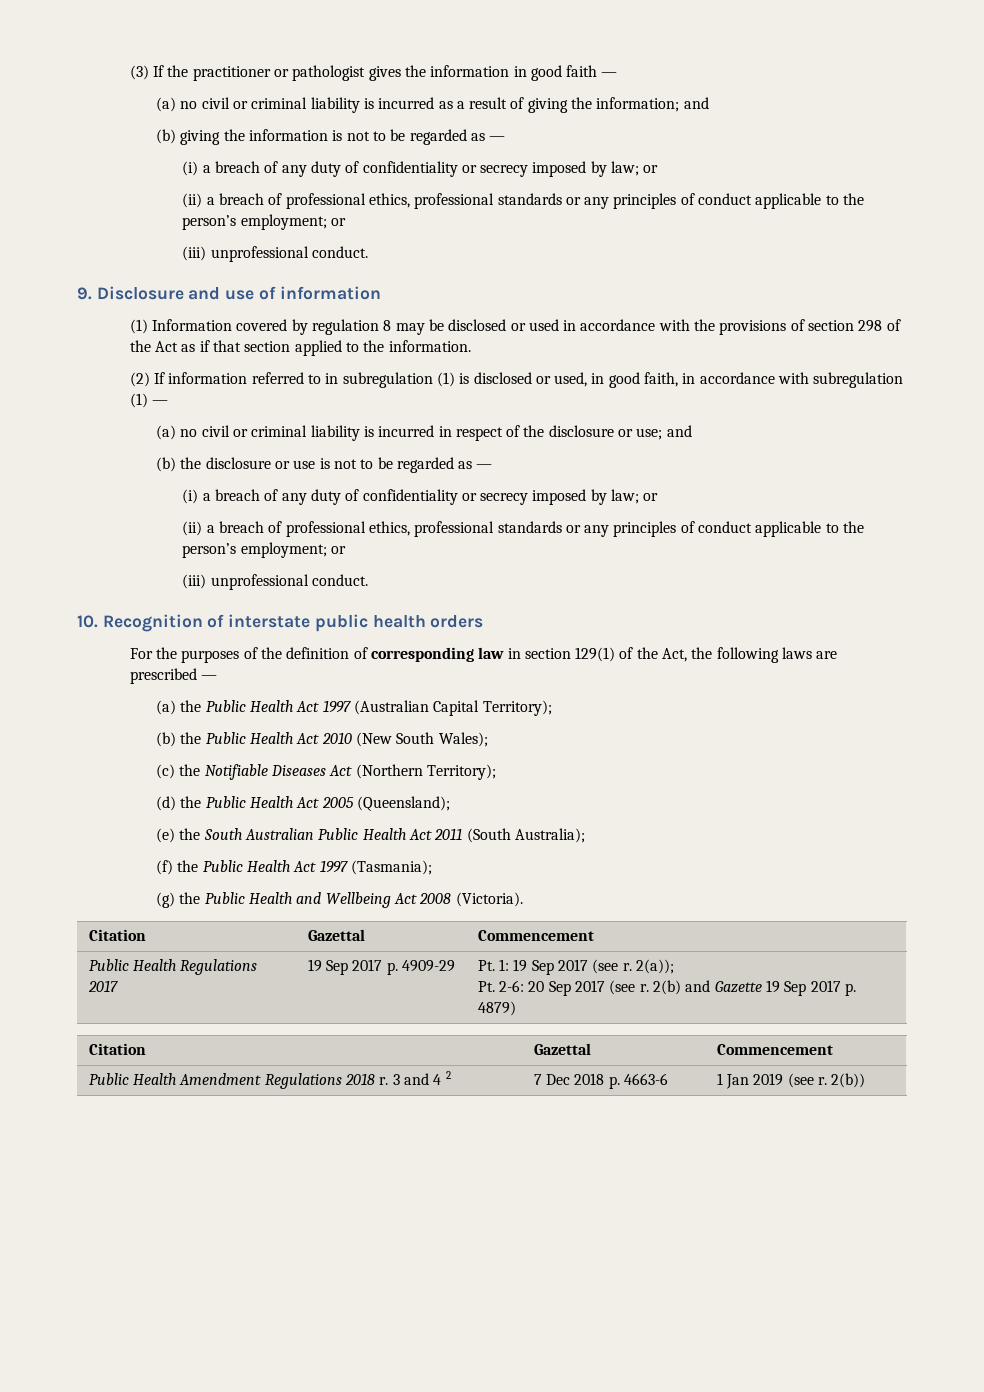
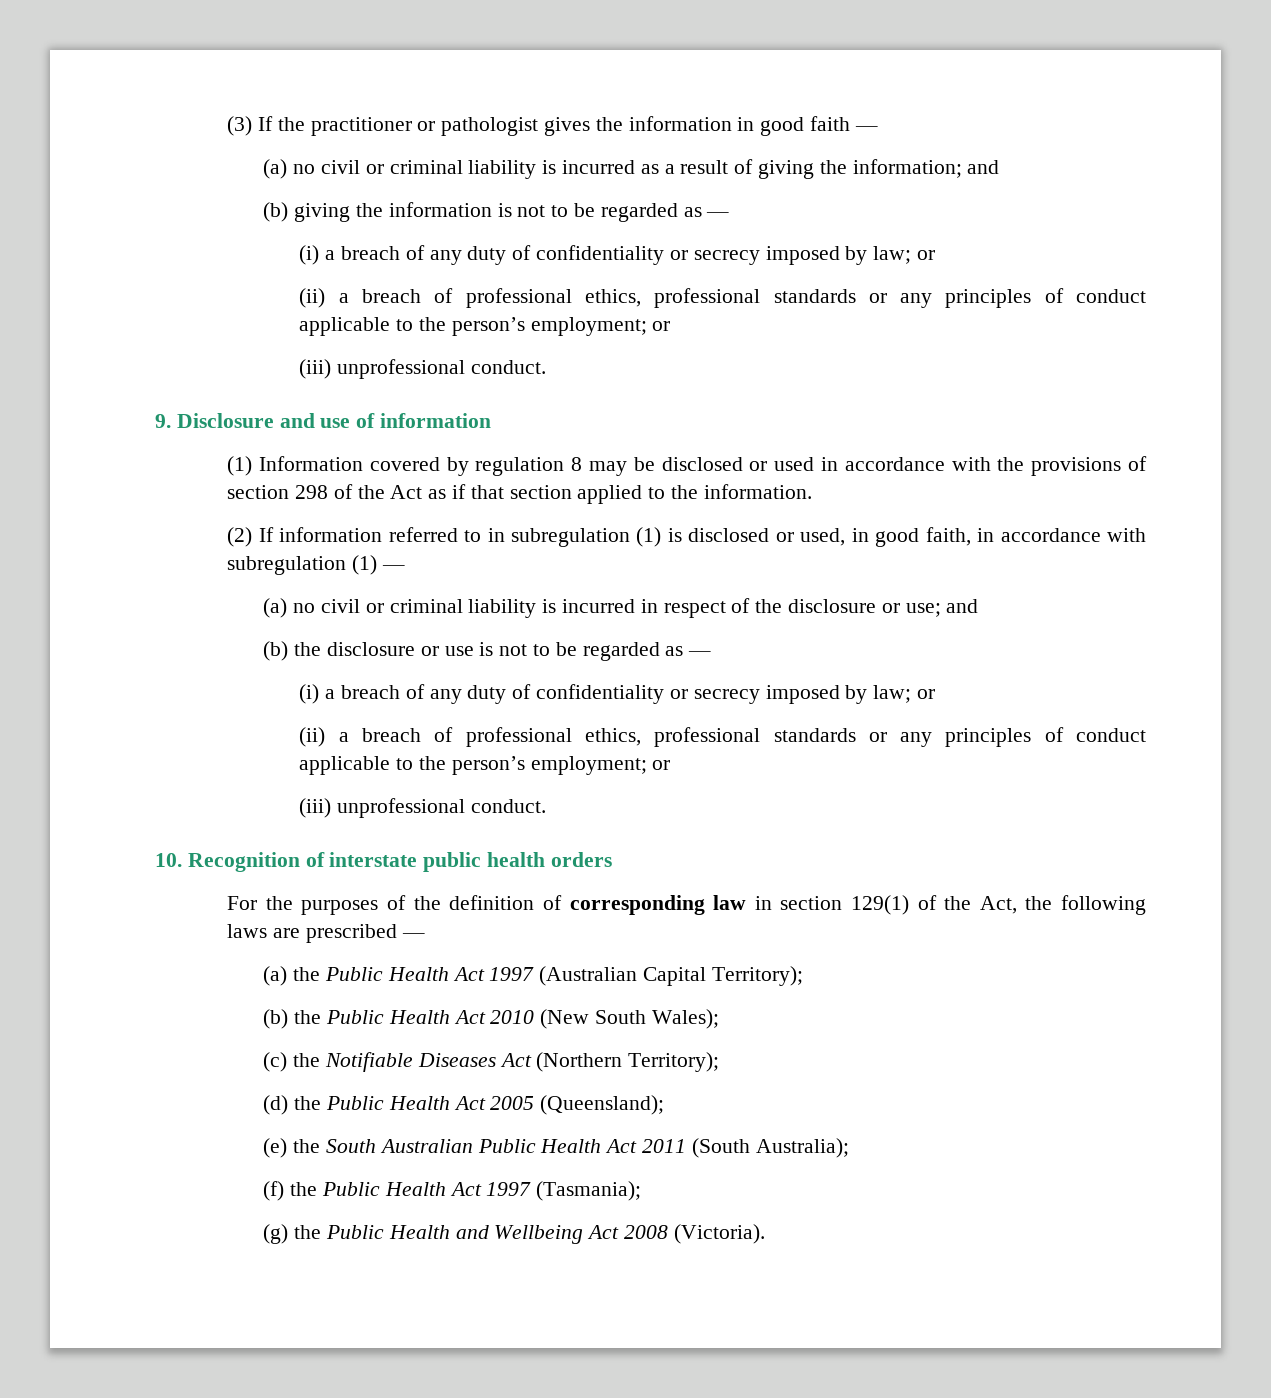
[88,929,146,941] [307,929,365,941] [477,930,594,941] [88,959,258,975] [87,980,118,992] [307,959,455,975] [477,959,674,975] [477,980,856,996] [477,1001,516,1016] [88,1043,146,1055] [533,1043,591,1055] [716,1044,833,1055] [88,1071,451,1089] [533,1073,668,1089] [716,1073,866,1089] // Citation | Gazettal | Commencement // Public Health Regulations 2017 | 19 Sep 2017 p. 4909-29 | Pt. 1: 19 Sep 2017 (see r. 2(a)); // Pt. 2-6: 20 Sep 2017 (see r. 2(b) and Gazette 19 Sep 2017 p. 4879) // Citation | Gazettal | Commencement // Public Health Amendment Regulations 2018 r. 3 and 4 2 | 7 Dec 2018 p. 4663-6 | 1 Jan 2019 (see r. 2(b)) -> (765, 1234) none

